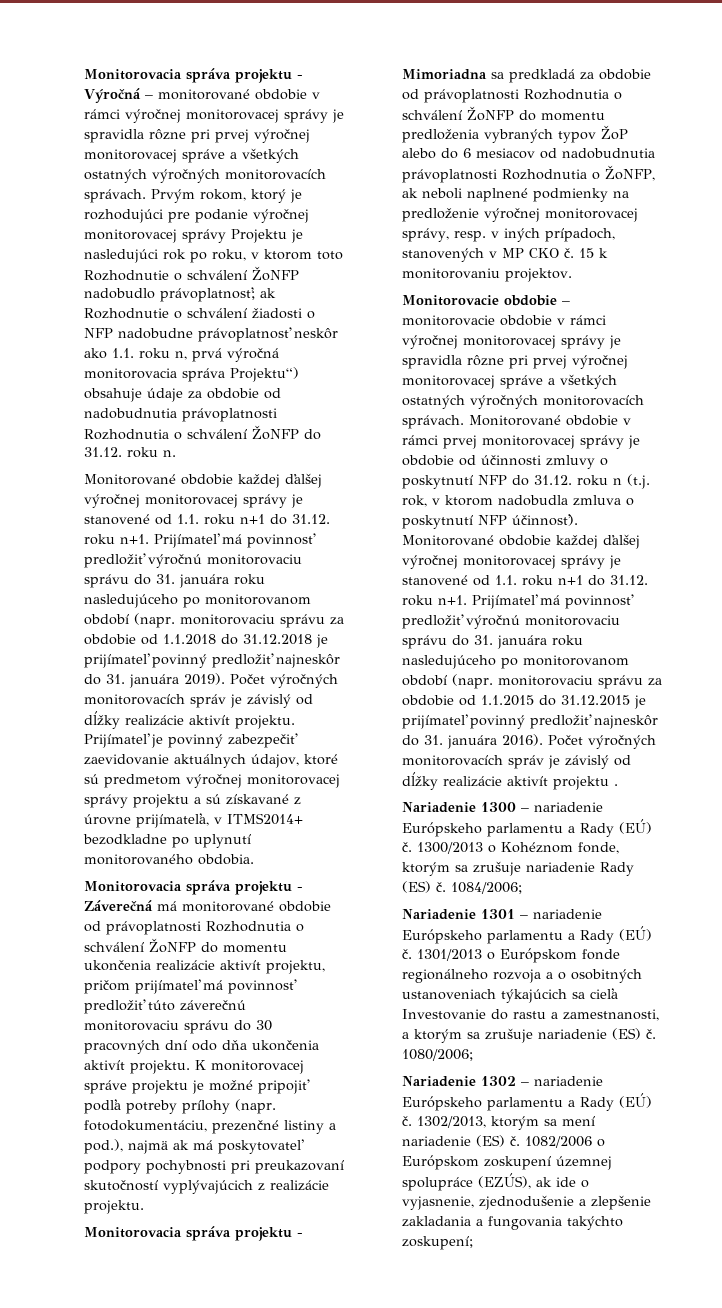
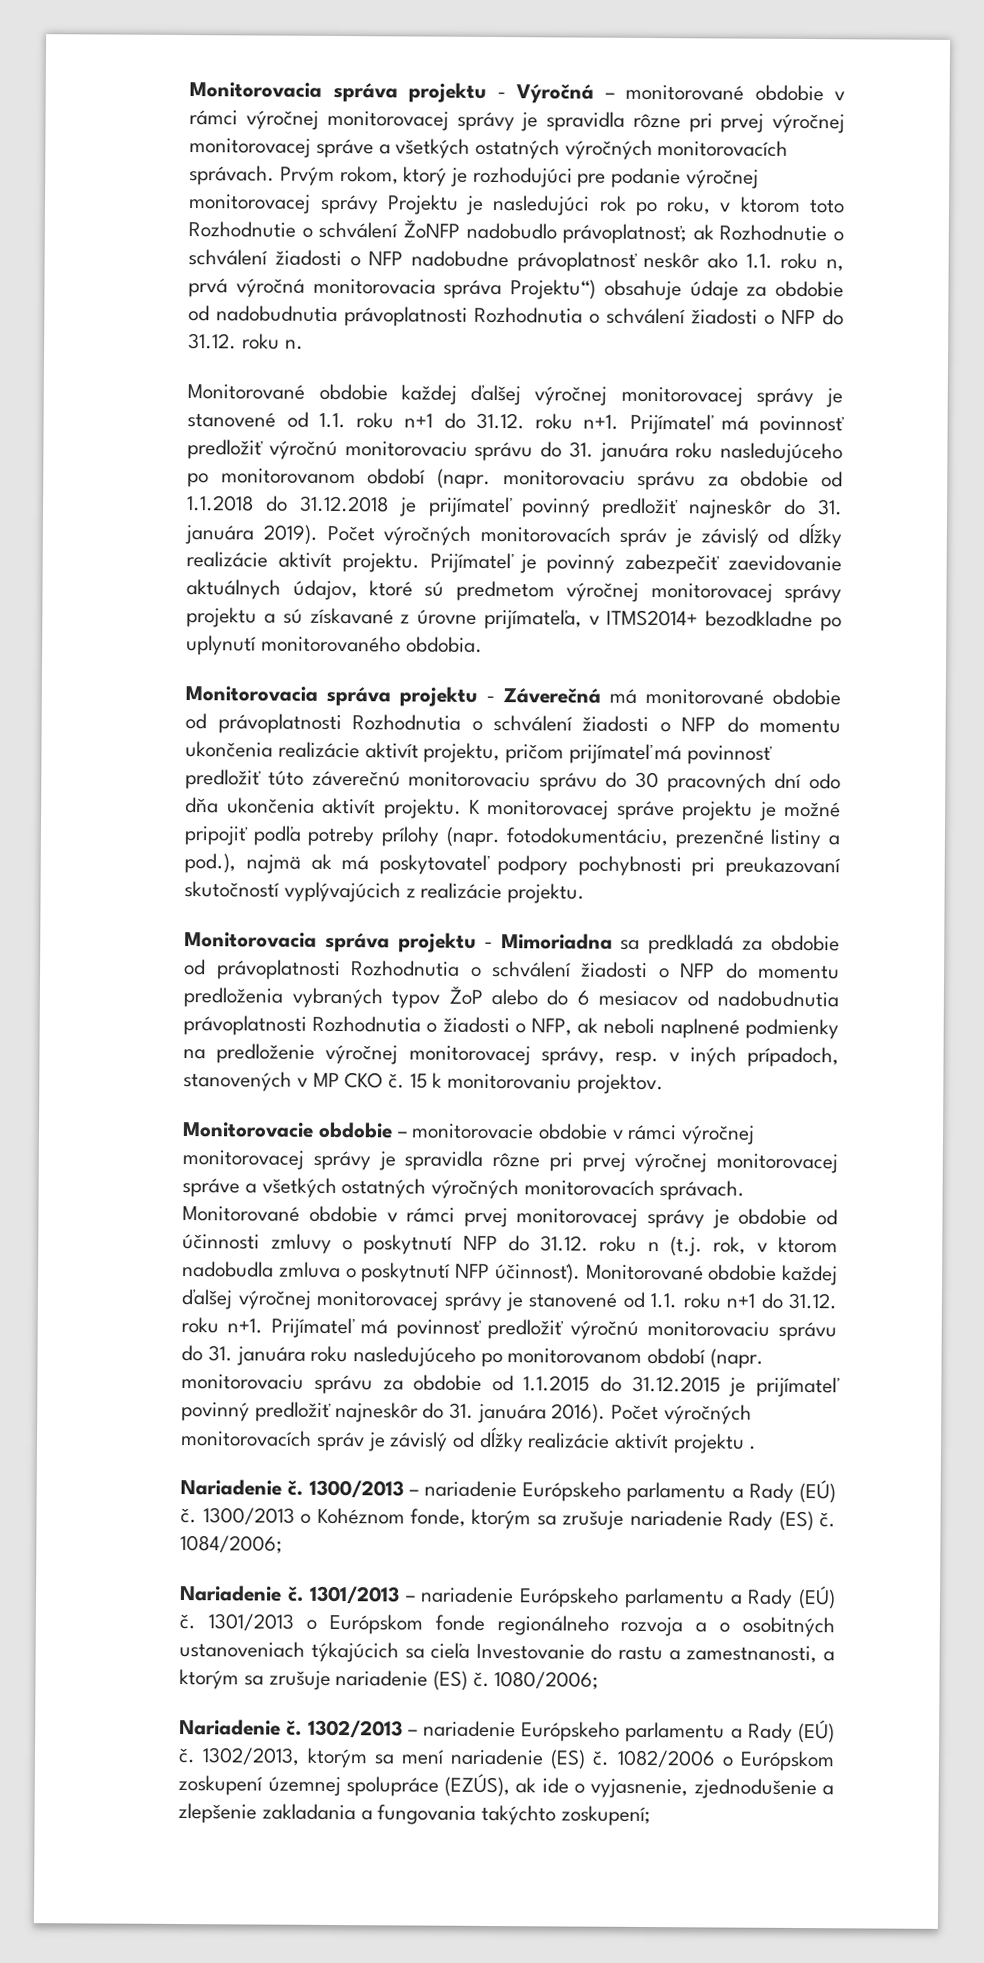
[252,425,300,440] ŽoNFP -> [691,308,817,325] žiadosti o NFP
[149,938,197,953] ŽoNFP -> [582,715,717,733] žiadosti o NFP
[467,106,515,121] ŽoNFP -> [581,961,716,979] žiadosti o NFP
[605,165,656,181] ŽoNFP, -> [442,1016,572,1036] žiadosti o NFP,
[481,802,517,812] 1300 -> [287,1479,404,1499] č. 1300/2013
[481,909,516,919] 1301 -> [287,1585,400,1605] č. 1301/2013
[481,1076,517,1086] 1302 -> [286,1719,403,1739] č. 1302/2013

